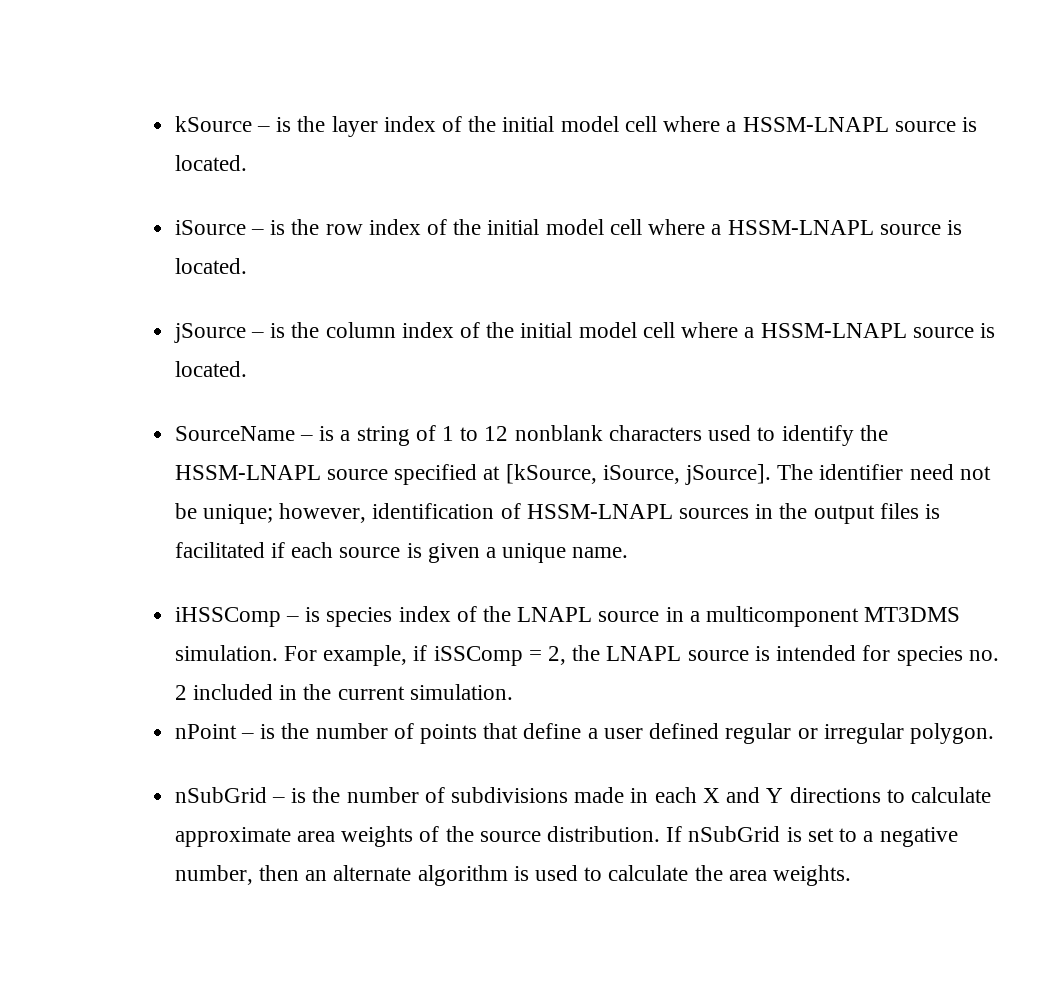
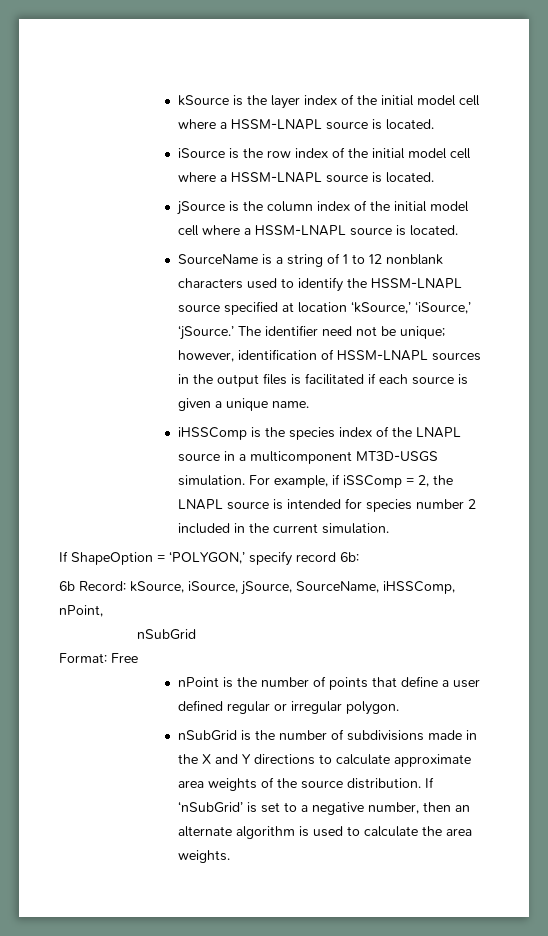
[256,126,270,132] – -> (229, 100) none
[250,229,264,235] – -> (225, 153) none
[250,332,264,338] – -> (225, 208) none
[299,435,313,441] – -> (258, 259) none
[505,464,772,485] [kSource, iSource, jSource]. -> [297,301,471,314] [177,325,234,340] location ‘kSource,’ ‘iSource,’ ‘jSource.’
[285,607,321,622] – is -> [250,427,285,438] is the
[864,607,961,622] MT3DMS -> [355,451,438,462] MT3D-USGS
[968,650,999,661] no. -> [415,499,464,509] number
(513, 692) none -> [59,551,359,566] [59,581,455,595] [59,605,103,617] [136,629,196,640] [59,653,138,663] // If ShapeOption = ‘POLYGON,’ specify record 6b: // 6b Record: kSource, iSource, jSource, SourceName, iHSSComp, nPoint, // nSubGrid // Format: Free
[240,733,254,739] – -> (219, 682) none
[271,797,285,803] – -> (237, 735) none
[654,787,697,803] each -> [177,754,198,764] the
[688,826,781,842] nSubGrid -> [177,801,243,813] ‘nSubGrid’

